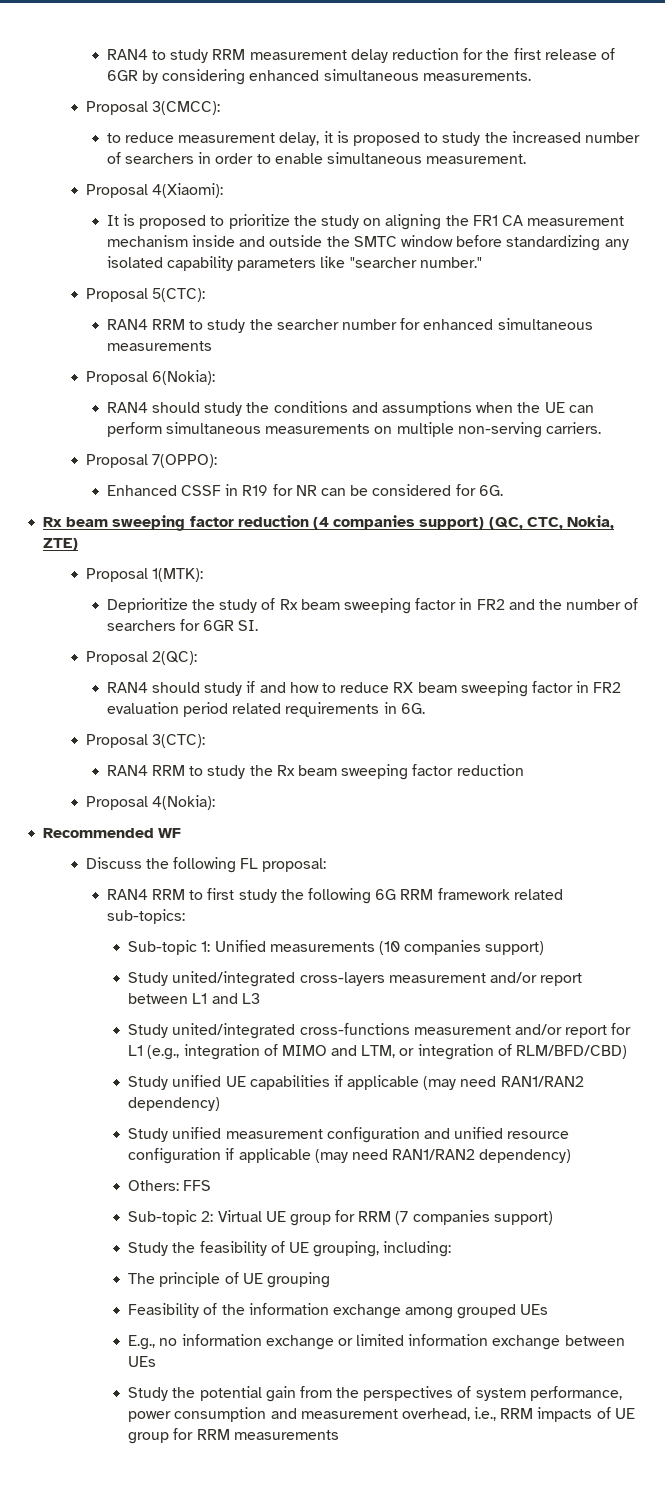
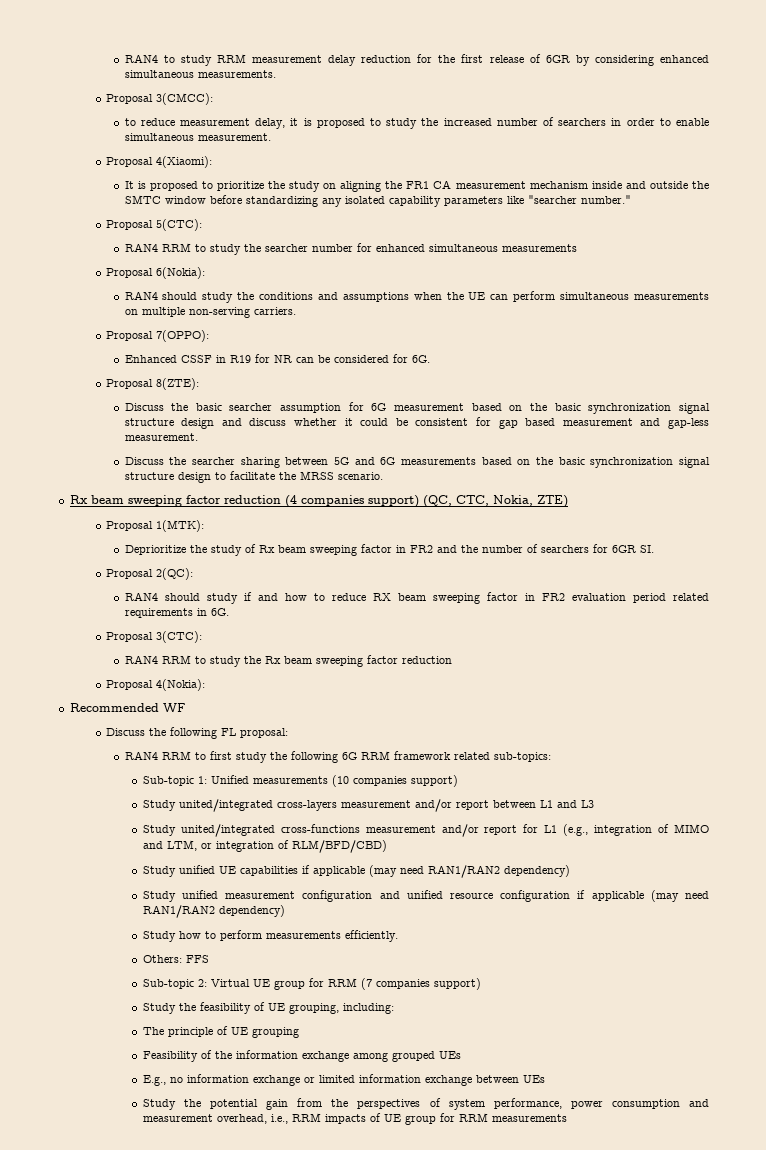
(503, 490) none -> [106,378,200,390] [124,402,710,414] [124,417,709,429] [124,433,198,441] [124,457,710,468] [124,471,383,483] // Proposal 8(ZTE): // Discuss the basic searcher assumption for 6G measurement based on the basic synchronization signal structure design and discuss whether it could be consistent for gap based measurement and gap-less measurement. // Discuss the searcher sharing between 5G and 6G measurements based on the basic synchronization signal structure design to facilitate the MRSS scenario.
(572, 1156) none -> [142,930,398,942] // Study how to perform measurements efficiently.

